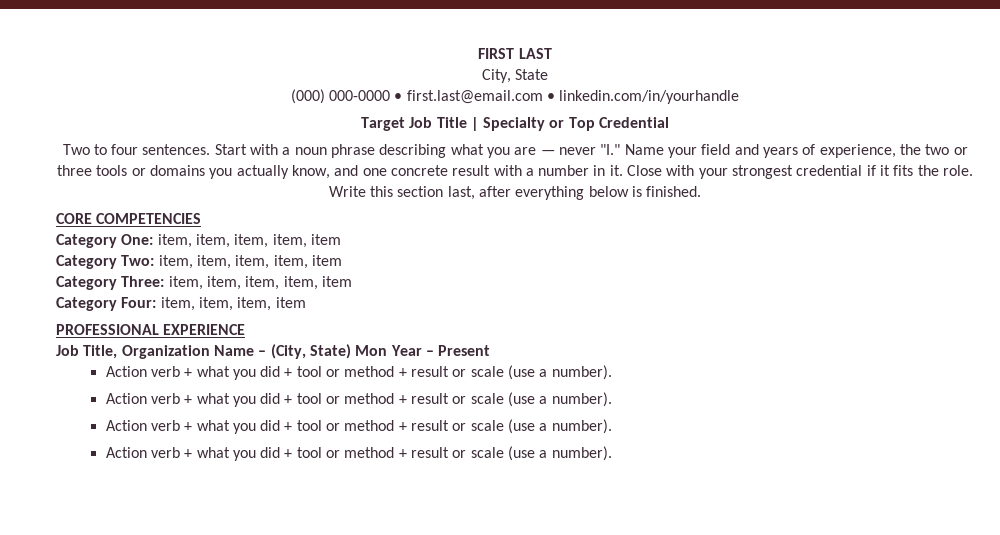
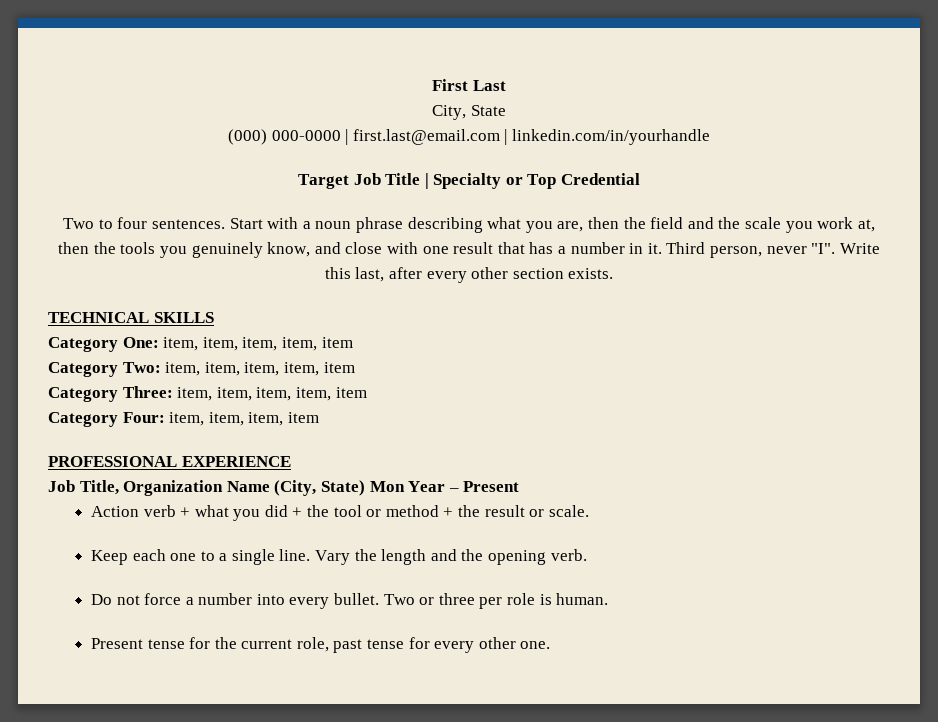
[478,48,552,59] FIRST LAST -> [432,79,506,91] First Last
[394,90,555,104] • first.last@email.com • -> [345,129,508,145] | first.last@email.com |
[514,144,968,158] [57,165,974,179] are — never "I." Name your field and years of experience, the two or three tools or domains you actually know, and one concrete result with a number in it. Close with your strongest credential if it fits the role. -> [557,217,875,233] [58,242,836,258] are, then the field and the scale you work at, then the tools you genuinely know, and close with one result that has a number in it. Third person, never "I".
[397,186,444,197] section -> (351, 273) none
[515,186,702,200] [56,213,202,224] everything below is finished. // CORE COMPETENCIES -> [426,267,614,283] [48,312,214,323] every other section exists. // TECHNICAL SKILLS
[258,350,267,356] – -> (270, 486) none
[296,365,612,380] [105,392,612,407] [105,419,612,434] [105,446,612,461] tool or method + result or scale (use a number). // Action verb + what you did + tool or method + result or scale (use a number). // Action verb + what you did + tool or method + result or scale (use a number). // Action verb + what you did + tool or method + result or scale (use a number). -> [307,505,589,517] [90,549,587,565] [90,593,609,609] [90,637,551,653] the tool or method + the result or scale. // Keep each one to a single line. Vary the length and the opening verb. // Do not force a number into every bullet. Two or three per role is human. // Present tense for the current role, past tense for every other one.

